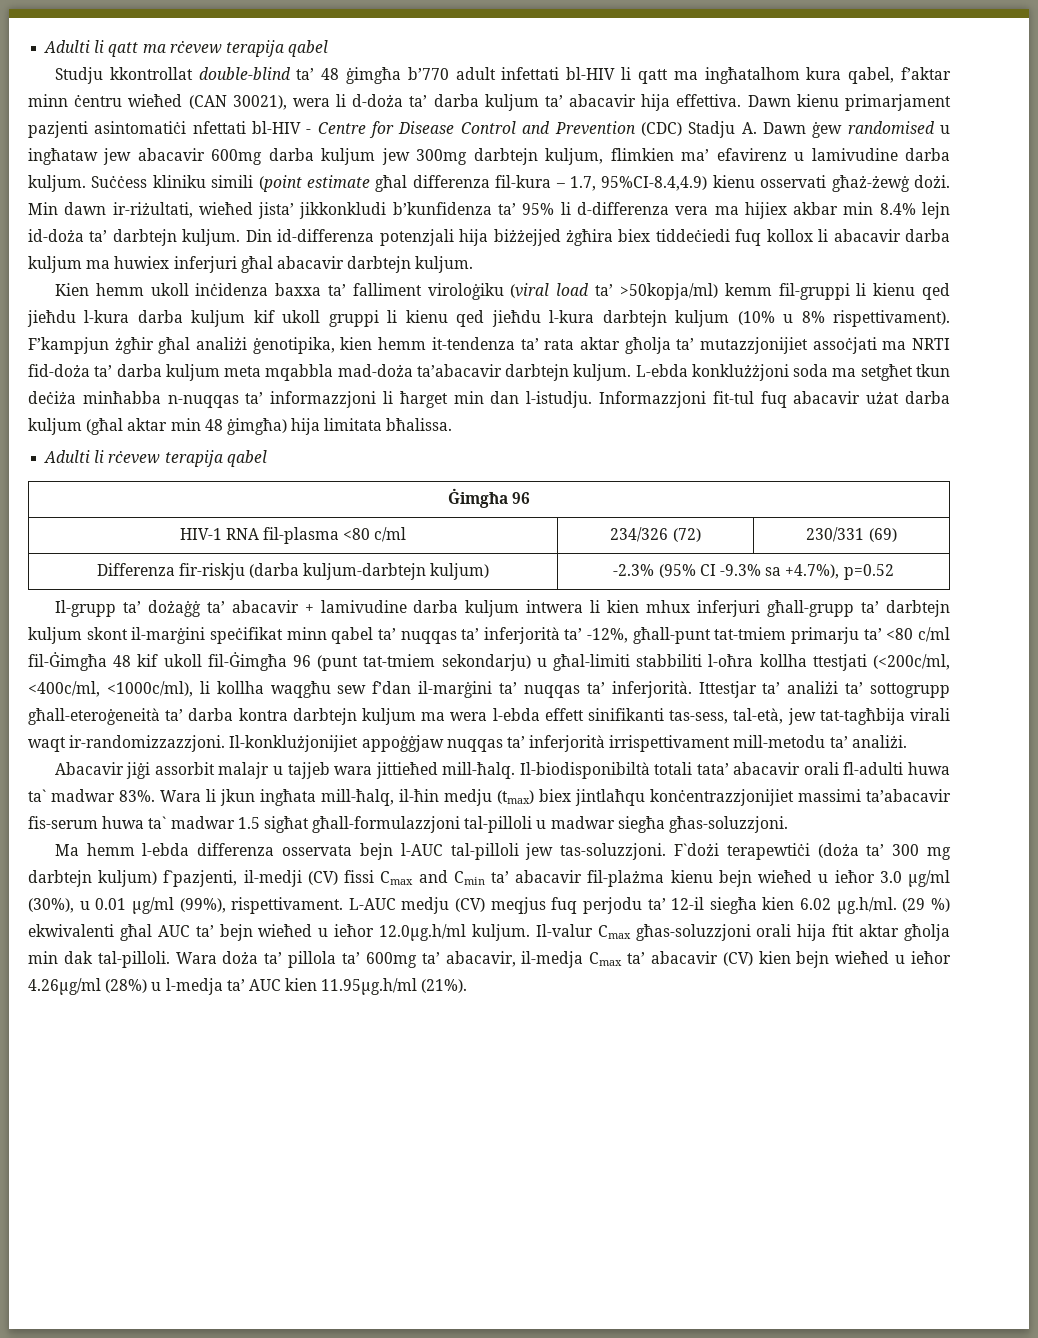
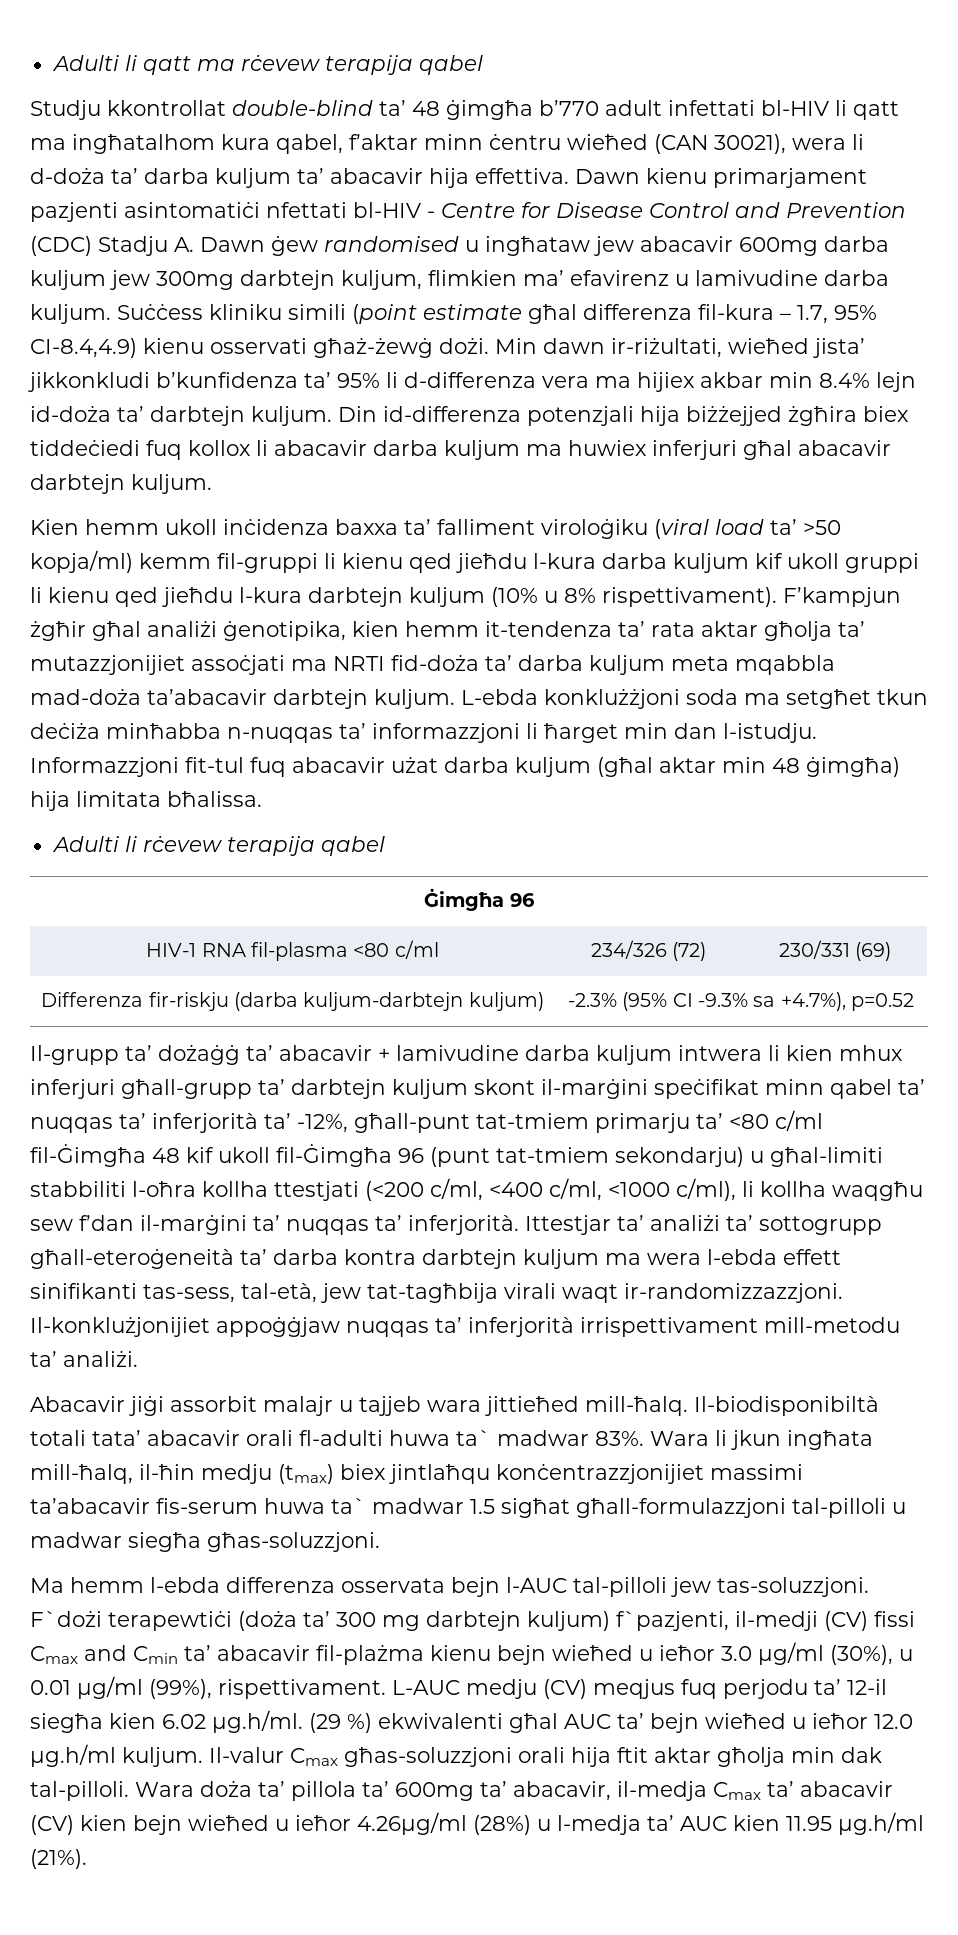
[601,176,708,191] 95%CI-8.4,4.9) -> [834,305,877,320] [30,338,137,358] 95% CI-8.4,4.9)
[619,283,718,300] >50kopja/ml) -> [803,520,841,535] [30,550,133,573] >50 kopja/ml)
[873,654,951,670] [28,681,193,697] (<200c/ml, <400c/ml, <1000c/ml), -> [365,1178,736,1201] (<200 c/ml, <400 c/ml, <1000 c/ml),
[379,924,467,941] 12.0μg.h/ml -> [874,1714,913,1729] [30,1744,116,1767] 12.0 μg.h/ml
[321,978,418,995] 11.95μg.h/ml -> [786,1812,924,1835] 11.95 μg.h/ml

